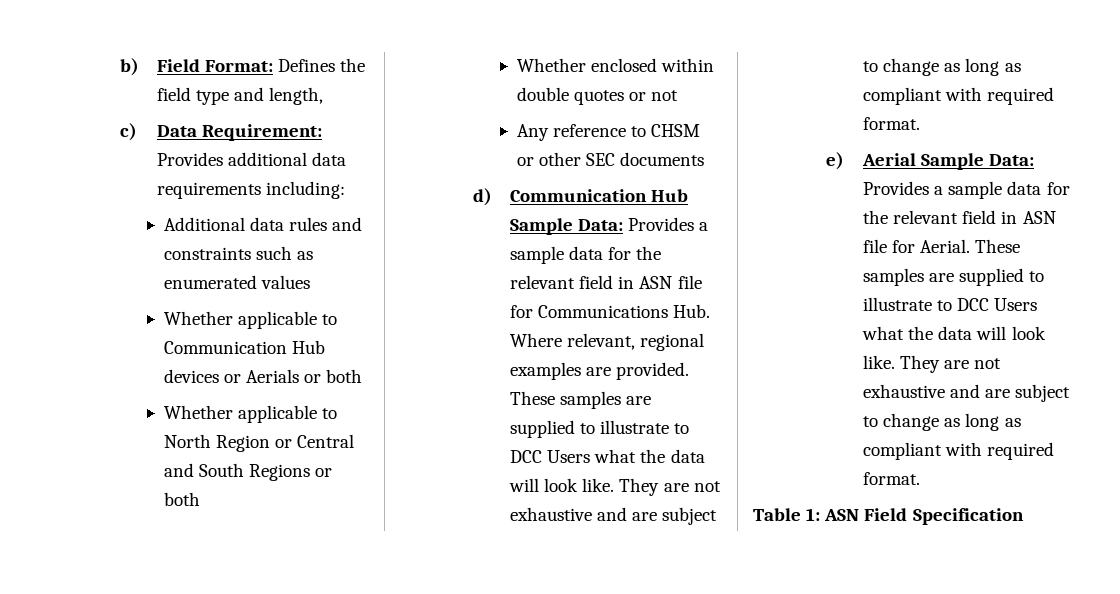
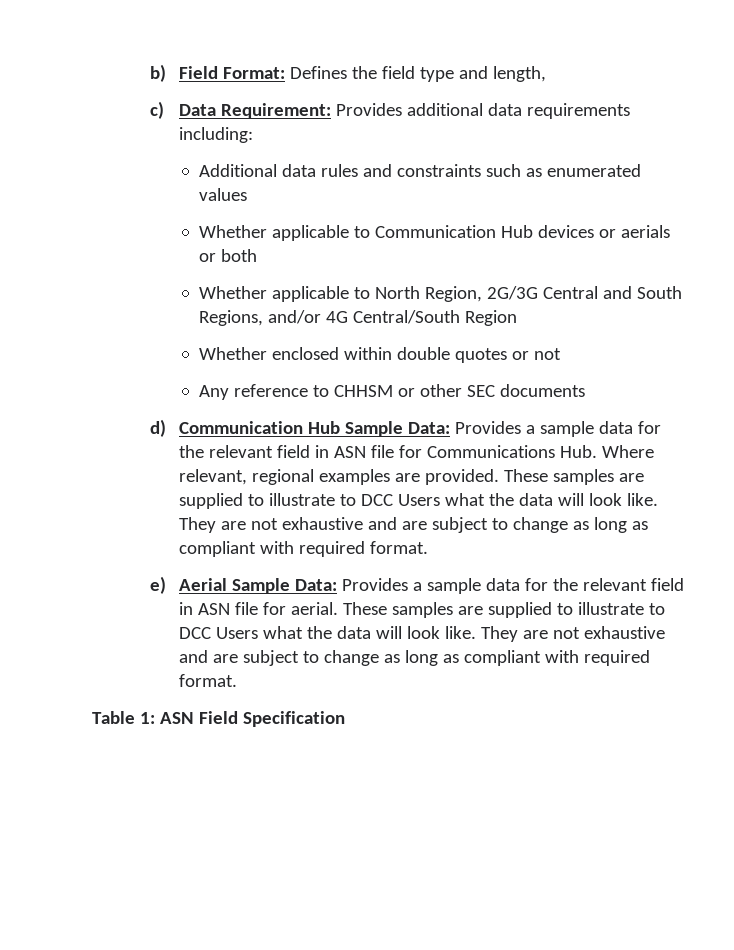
[246,369,300,383] Aerials -> [620,225,670,238] aerials
[216,435,293,452] Region or -> [424,286,538,302] Region, 2G/3G
[249,464,333,481] [163,492,200,506] Regions or both -> [198,310,517,326] Regions, and/or 4G Central/South Region
[651,124,701,137] CHSM -> [333,385,393,397] CHHSM
[920,239,971,253] Aerial. -> [290,602,338,615] aerial.

